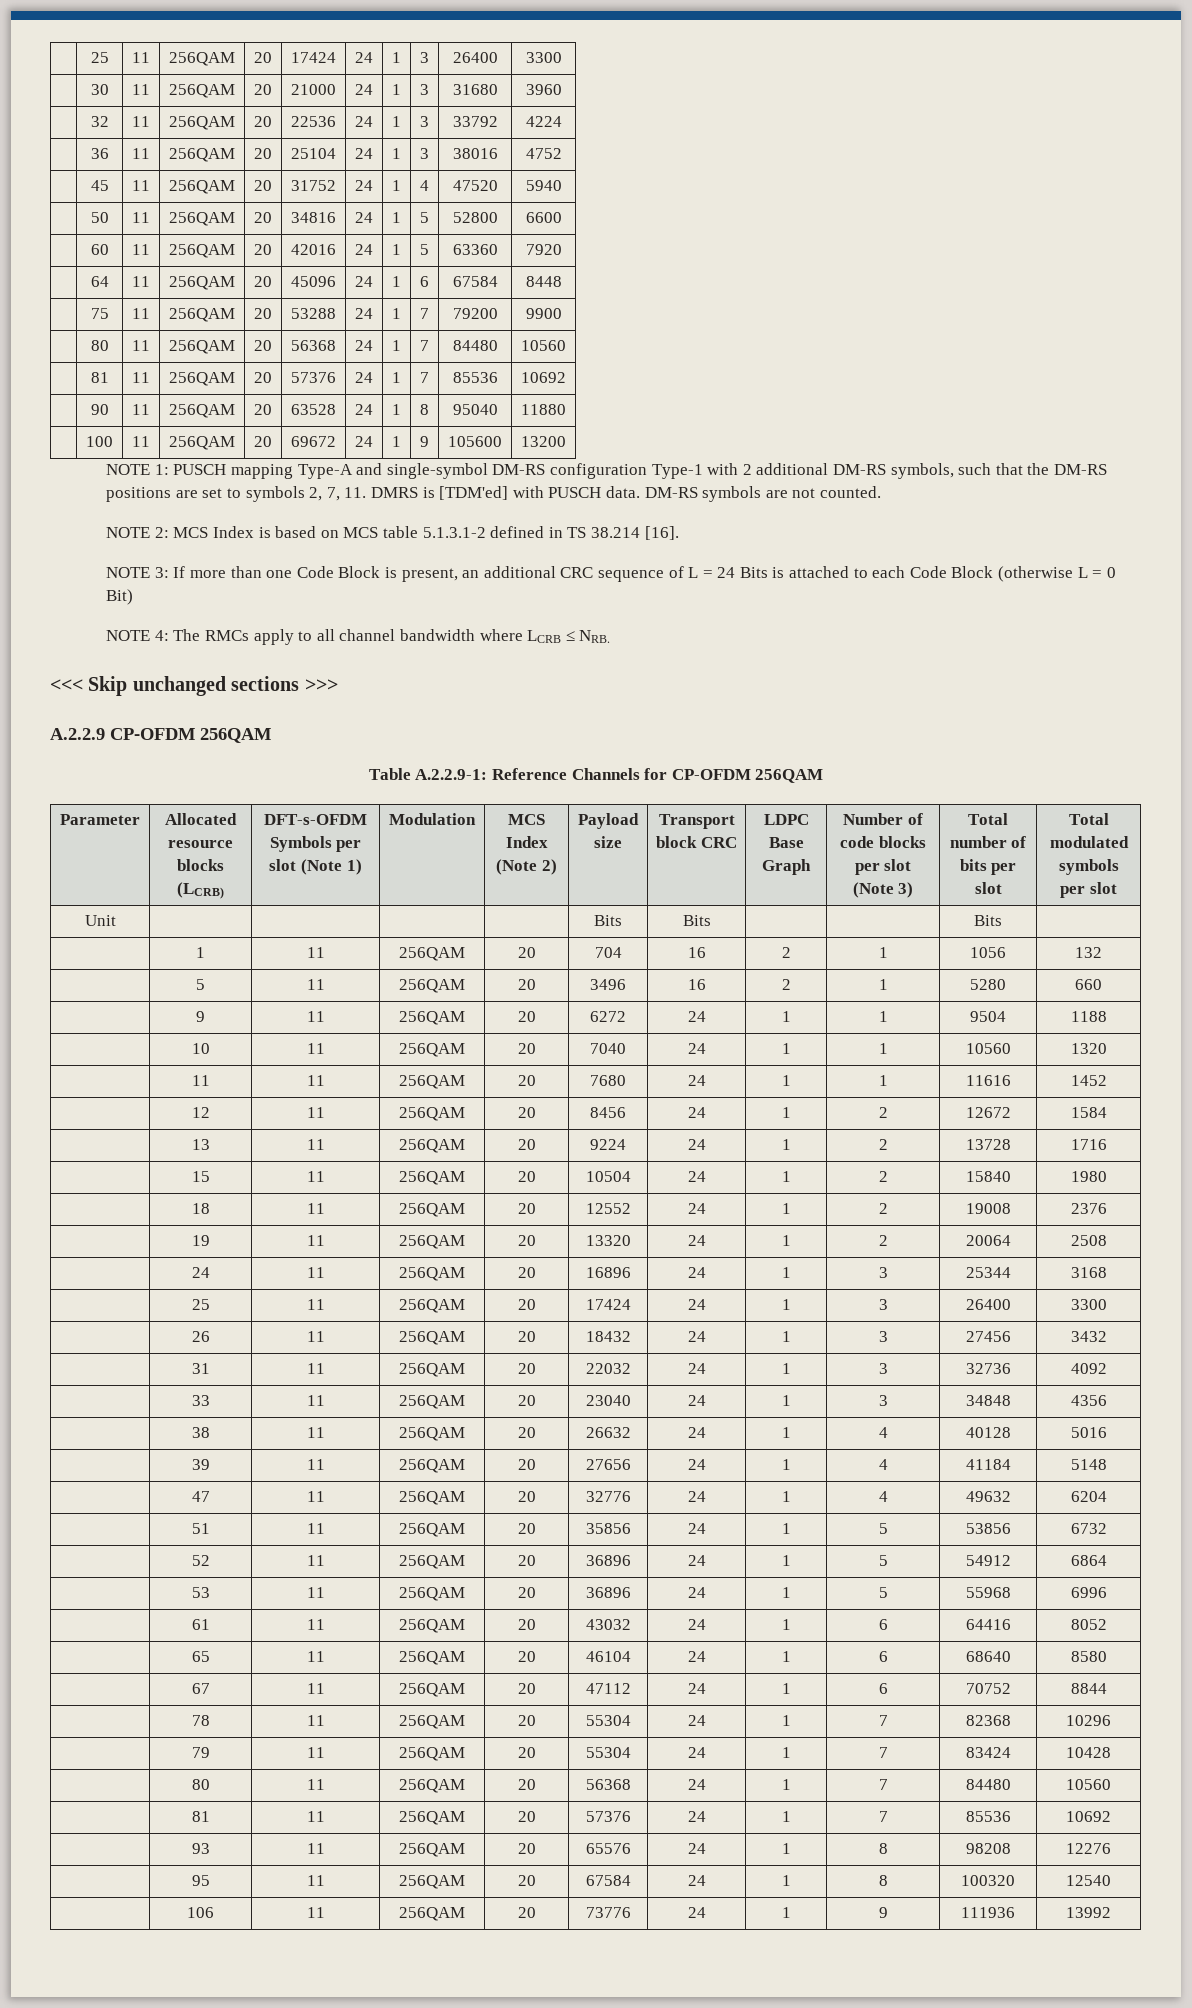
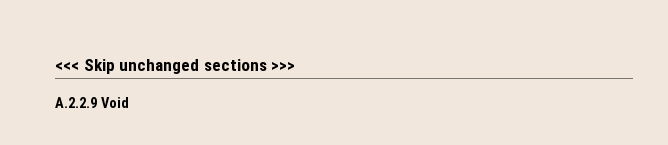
[90,52,109,63] [132,52,150,63] [169,52,235,66] [254,52,272,63] [291,52,336,63] [355,52,373,63] [392,52,401,63] [420,52,429,63] [452,52,498,63] [525,52,562,63] [90,84,109,95] [132,84,150,95] [169,84,235,98] [254,84,272,95] [291,84,336,95] [355,84,373,95] [392,84,401,95] [420,84,429,95] [452,84,498,95] [525,84,562,95] [90,116,109,127] [132,116,150,127] [169,116,235,130] [254,116,272,127] [291,116,336,127] [355,116,373,127] [392,116,401,127] [420,116,429,127] [452,116,498,127] [525,116,562,127] [90,148,109,159] [132,148,150,159] [169,148,235,162] [254,148,272,159] [291,148,336,159] [355,148,373,159] [392,148,401,159] [420,148,429,159] [452,148,498,159] [525,148,562,159] [90,180,109,191] [132,180,150,191] [169,180,235,194] [254,180,272,191] [291,180,336,191] [355,180,373,191] [392,180,401,191] [420,180,429,191] [452,180,498,191] [525,180,562,191] [90,212,109,223] [132,212,150,223] [169,212,235,226] [254,212,272,223] [291,212,336,223] [355,212,373,223] [392,212,401,223] [420,212,429,223] [452,212,498,223] [525,212,562,223] [90,244,109,255] [132,244,150,255] [169,244,235,258] [254,244,272,255] [291,244,336,255] [355,244,373,255] [392,244,401,255] [420,244,429,255] [452,244,498,255] [525,244,562,255] [90,276,109,287] [132,276,150,287] [169,276,235,290] [254,276,272,287] [291,276,336,287] [355,276,373,287] [392,276,401,287] [420,276,429,287] [452,276,498,287] [525,276,562,287] [90,308,109,319] [132,308,150,319] [169,308,235,322] [254,308,272,319] [291,308,336,319] [355,308,373,319] [392,308,401,319] [420,308,429,319] [452,308,498,319] [525,308,562,319] [90,340,109,351] [132,340,150,351] [169,340,235,354] [254,340,272,351] [291,340,336,351] [355,340,373,351] [392,340,401,351] [420,340,429,351] [452,340,498,351] [521,340,566,351] [90,372,109,383] [132,372,150,383] [169,372,235,386] [254,372,272,383] [291,372,336,383] [355,372,373,383] [392,372,401,383] [420,372,429,383] [452,372,498,383] [521,372,566,383] [90,404,109,415] [132,404,150,415] [169,404,235,418] [254,404,272,415] [291,404,336,415] [355,404,373,415] [392,404,401,415] [420,404,429,415] [452,404,498,415] [521,404,566,415] [86,436,113,447] [132,436,150,447] [169,436,235,450] [254,436,272,447] [291,436,336,447] [355,436,373,447] [392,436,401,447] [420,436,429,447] [448,436,502,447] [521,436,566,447] [106,463,1107,479] [106,486,881,502] [106,526,679,540] [106,566,1116,582] [106,589,134,605] [106,629,611,645] | 25 | 11 | 256QAM | 20 | 17424 | 24 | 1 | 3 | 26400 | 3300 // | 30 | 11 | 256QAM | 20 | 21000 | 24 | 1 | 3 | 31680 | 3960 // | 32 | 11 | 256QAM | 20 | 22536 | 24 | 1 | 3 | 33792 | 4224 // | 36 | 11 | 256QAM | 20 | 25104 | 24 | 1 | 3 | 38016 | 4752 // | 45 | 11 | 256QAM | 20 | 31752 | 24 | 1 | 4 | 47520 | 5940 // | 50 | 11 | 256QAM | 20 | 34816 | 24 | 1 | 5 | 52800 | 6600 // | 60 | 11 | 256QAM | 20 | 42016 | 24 | 1 | 5 | 63360 | 7920 // | 64 | 11 | 256QAM | 20 | 45096 | 24 | 1 | 6 | 67584 | 8448 // | 75 | 11 | 256QAM | 20 | 53288 | 24 | 1 | 7 | 79200 | 9900 // | 80 | 11 | 256QAM | 20 | 56368 | 24 | 1 | 7 | 84480 | 10560 // | 81 | 11 | 256QAM | 20 | 57376 | 24 | 1 | 7 | 85536 | 10692 // | 90 | 11 | 256QAM | 20 | 63528 | 24 | 1 | 8 | 95040 | 11880 // | 100 | 11 | 256QAM | 20 | 69672 | 24 | 1 | 9 | 105600 | 13200 // NOTE 1: PUSCH mapping Type-A and single-symbol DM-RS configuration Type-1 with 2 additional DM-RS symbols, such that the DM-RS positions are set to symbols 2, 7, 11. DMRS is [TDM'ed] with PUSCH data. DM-RS symbols are not counted. // NOTE 2: MCS Index is based on MCS table 5.1.3.1-2 defined in TS 38.214 [16]. // NOTE 3: If more than one Code Block is present, an additional CRC sequence of L = 24 Bits is attached to each Code Block (otherwise L = 0 Bit) // NOTE 4: The RMCs apply to all channel bandwidth where LCRB ≤ NRB. // -> (55, 66) none
[110,728,271,743] [368,768,824,783] [60,814,140,825] [165,813,237,825] [168,840,233,848] [177,859,224,871] [177,882,224,899] [264,814,367,825] [269,836,362,852] [269,859,362,875] [389,813,476,825] [508,814,545,825] [505,836,548,848] [496,859,557,875] [578,813,639,829] [594,836,622,848] [658,814,735,829] [656,836,737,848] [763,814,809,825] [768,837,804,848] [762,859,811,875] [843,813,923,825] [840,836,926,848] [854,859,912,875] [852,882,914,898] [968,813,1008,825] [949,836,1027,848] [959,859,1017,875] [974,882,1002,894] [1068,813,1109,825] [1049,836,1129,848] [1058,859,1119,875] [1060,882,1117,898] [84,915,116,926] [594,915,622,926] [682,915,711,926] [974,915,1002,926] [196,947,205,958] [306,947,325,958] [399,947,465,961] [517,947,536,958] [594,947,622,958] [687,947,706,958] [781,947,791,958] [878,947,888,958] [970,947,1006,958] [1075,947,1102,958] [196,979,205,990] [306,979,325,990] [399,979,465,993] [517,979,536,990] [590,979,626,990] [687,979,706,990] [781,979,791,990] [878,979,888,990] [970,979,1006,990] [1075,979,1102,990] [196,1011,205,1022] [306,1011,325,1022] [399,1011,465,1025] [517,1011,536,1022] [590,1011,626,1022] [687,1011,706,1022] [781,1011,791,1022] [878,1011,888,1022] [970,1011,1006,1022] [1070,1011,1107,1022] [191,1043,210,1054] [306,1043,325,1054] [399,1043,465,1057] [517,1043,536,1054] [590,1043,626,1054] [687,1043,706,1054] [781,1043,791,1054] [878,1043,888,1054] [965,1043,1011,1054] [1070,1043,1107,1054] [191,1075,210,1086] [306,1075,325,1086] [399,1075,465,1089] [517,1075,536,1086] [590,1075,626,1086] [687,1075,706,1086] [781,1075,791,1086] [878,1075,888,1086] [965,1075,1011,1086] [1070,1075,1107,1086] [191,1107,210,1118] [306,1107,325,1118] [399,1107,465,1121] [517,1107,536,1118] [590,1107,626,1118] [687,1107,706,1118] [781,1107,791,1118] [878,1107,888,1118] [965,1107,1011,1118] [1070,1107,1107,1118] [191,1139,210,1150] [306,1139,325,1150] [399,1139,465,1153] [517,1139,536,1150] [590,1139,626,1150] [687,1139,706,1150] [781,1139,791,1150] [878,1139,888,1150] [965,1139,1011,1150] [1070,1139,1107,1150] [191,1171,210,1182] [306,1171,325,1182] [399,1171,465,1185] [517,1171,536,1182] [585,1171,631,1182] [687,1171,706,1182] [781,1171,791,1182] [878,1171,888,1182] [965,1171,1011,1182] [1070,1171,1107,1182] [191,1203,210,1214] [306,1203,325,1214] [399,1203,465,1217] [517,1203,536,1214] [585,1203,631,1214] [687,1203,706,1214] [781,1203,791,1214] [878,1203,888,1214] [965,1203,1011,1214] [1070,1203,1107,1214] [191,1235,210,1246] [306,1235,325,1246] [399,1235,465,1249] [517,1235,536,1246] [585,1235,631,1246] [687,1235,706,1246] [781,1235,791,1246] [878,1235,888,1246] [965,1235,1011,1246] [1070,1235,1107,1246] [191,1267,210,1278] [306,1267,325,1278] [399,1267,465,1281] [517,1267,536,1278] [585,1267,631,1278] [687,1267,706,1278] [781,1267,791,1278] [878,1267,888,1278] [965,1267,1011,1278] [1070,1267,1107,1278] [191,1299,210,1310] [306,1299,325,1310] [399,1299,465,1313] [517,1299,536,1310] [585,1299,631,1310] [687,1299,706,1310] [781,1299,791,1310] [878,1299,888,1310] [965,1299,1011,1310] [1070,1299,1107,1310] [191,1331,210,1342] [306,1331,325,1342] [399,1331,465,1345] [517,1331,536,1342] [585,1331,631,1342] [687,1331,706,1342] [781,1331,791,1342] [878,1331,888,1342] [965,1331,1011,1342] [1070,1331,1107,1342] [191,1363,210,1374] [306,1363,325,1374] [399,1363,465,1377] [517,1363,536,1374] [585,1363,631,1374] [687,1363,706,1374] [781,1363,791,1374] [878,1363,888,1374] [965,1363,1011,1374] [1070,1363,1107,1374] [191,1395,210,1406] [306,1395,325,1406] [399,1395,465,1409] [517,1395,536,1406] [585,1395,631,1406] [687,1395,706,1406] [781,1395,791,1406] [878,1395,888,1406] [965,1395,1011,1406] [1070,1395,1107,1406] [191,1427,210,1438] [306,1427,325,1438] [399,1427,465,1441] [517,1427,536,1438] [585,1427,631,1438] [687,1427,706,1438] [781,1427,791,1438] [878,1427,888,1438] [965,1427,1011,1438] [1070,1427,1107,1438] [191,1459,210,1470] [306,1459,325,1470] [399,1459,465,1473] [517,1459,536,1470] [585,1459,631,1470] [687,1459,706,1470] [781,1459,791,1470] [878,1459,888,1470] [965,1459,1011,1470] [1070,1459,1107,1470] [191,1491,210,1502] [306,1491,325,1502] [399,1491,465,1505] [517,1491,536,1502] [585,1491,631,1502] [687,1491,706,1502] [781,1491,791,1502] [878,1491,888,1502] [965,1491,1011,1502] [1070,1491,1107,1502] [191,1523,210,1534] [306,1523,325,1534] [399,1523,465,1537] [517,1523,536,1534] [585,1523,631,1534] [687,1523,706,1534] [781,1523,791,1534] [878,1523,888,1534] [965,1523,1011,1534] [1070,1523,1107,1534] [191,1555,210,1566] [306,1555,325,1566] [399,1555,465,1569] [517,1555,536,1566] [585,1555,631,1566] [687,1555,706,1566] [781,1555,791,1566] [878,1555,888,1566] [965,1555,1011,1566] [1070,1555,1107,1566] [191,1587,210,1598] [306,1587,325,1598] [399,1587,465,1601] [517,1587,536,1598] [585,1587,631,1598] [687,1587,706,1598] [781,1587,791,1598] [878,1587,888,1598] [965,1587,1011,1598] [1070,1587,1107,1598] [191,1619,210,1630] [306,1619,325,1630] [399,1619,465,1633] [517,1619,536,1630] [585,1619,631,1630] [687,1619,706,1630] [781,1619,791,1630] [878,1619,888,1630] [965,1619,1011,1630] [1070,1619,1107,1630] [191,1651,210,1662] [306,1651,325,1662] [399,1651,465,1665] [517,1651,536,1662] [585,1651,631,1662] [687,1651,706,1662] [781,1651,791,1662] [878,1651,888,1662] [965,1651,1011,1662] [1070,1651,1107,1662] [191,1683,210,1694] [306,1683,325,1694] [399,1683,465,1697] [517,1683,536,1694] [585,1683,631,1694] [687,1683,706,1694] [781,1683,791,1694] [878,1683,888,1694] [965,1683,1011,1694] [1070,1683,1107,1694] [191,1715,210,1726] [306,1715,325,1726] [399,1715,465,1729] [517,1715,536,1726] [585,1715,631,1726] [687,1715,706,1726] [781,1715,791,1726] [878,1715,888,1726] [965,1715,1011,1726] [1066,1715,1111,1726] [191,1747,210,1758] [306,1747,325,1758] [399,1747,465,1761] [517,1747,536,1758] [585,1747,631,1758] [687,1747,706,1758] [781,1747,791,1758] [878,1747,888,1758] [965,1747,1011,1758] [1066,1747,1111,1758] [191,1779,210,1790] [306,1779,325,1790] [399,1779,465,1793] [517,1779,536,1790] [585,1779,631,1790] [687,1779,706,1790] [781,1779,791,1790] [878,1779,888,1790] [965,1779,1011,1790] [1066,1779,1111,1790] [191,1811,210,1822] [306,1811,325,1822] [399,1811,465,1825] [517,1811,536,1822] [585,1811,631,1822] [687,1811,706,1822] [781,1811,791,1822] [878,1811,888,1822] [965,1811,1011,1822] [1066,1811,1111,1822] [191,1843,210,1854] [306,1843,325,1854] [399,1843,465,1857] [517,1843,536,1854] [585,1843,631,1854] [687,1843,706,1854] [781,1843,791,1854] [878,1843,888,1854] [965,1843,1011,1854] [1066,1843,1111,1854] [191,1875,210,1886] [306,1875,325,1886] [399,1875,465,1889] [517,1875,536,1886] [585,1875,631,1886] [687,1875,706,1886] [781,1875,791,1886] [878,1875,888,1886] [961,1875,1015,1886] [1066,1875,1111,1886] [187,1907,214,1918] [306,1907,325,1918] [399,1907,465,1921] [517,1907,536,1918] [585,1907,631,1918] [687,1907,706,1918] [781,1907,791,1918] [878,1907,888,1918] [961,1907,1015,1918] [1066,1907,1111,1918] CP-OFDM 256QAM // Table A.2.2.9-1: Reference Channels for CP-OFDM 256QAM // Parameter | Allocated resource blocks (LCRB) | DFT-s-OFDM Symbols per slot (Note 1) | Modulation | MCS Index (Note 2) | Payload size | Transport block CRC | LDPC Base Graph | Number of code blocks per slot (Note 3) | Total number of bits per slot | Total modulated symbols per slot // Unit | | | | | Bits | Bits | | | Bits | // | 1 | 11 | 256QAM | 20 | 704 | 16 | 2 | 1 | 1056 | 132 // | 5 | 11 | 256QAM | 20 | 3496 | 16 | 2 | 1 | 5280 | 660 // | 9 | 11 | 256QAM | 20 | 6272 | 24 | 1 | 1 | 9504 | 1188 // | 10 | 11 | 256QAM | 20 | 7040 | 24 | 1 | 1 | 10560 | 1320 // | 11 | 11 | 256QAM | 20 | 7680 | 24 | 1 | 1 | 11616 | 1452 // | 12 | 11 | 256QAM | 20 | 8456 | 24 | 1 | 2 | 12672 | 1584 // | 13 | 11 | 256QAM | 20 | 9224 | 24 | 1 | 2 | 13728 | 1716 // | 15 | 11 | 256QAM | 20 | 10504 | 24 | 1 | 2 | 15840 | 1980 // | 18 | 11 | 256QAM | 20 | 12552 | 24 | 1 | 2 | 19008 | 2376 // | 19 | 11 | 256QAM | 20 | 13320 | 24 | 1 | 2 | 20064 | 2508 // | 24 | 11 | 256QAM | 20 | 16896 | 24 | 1 | 3 | 25344 | 3168 // | 25 | 11 | 256QAM | 20 | 17424 | 24 | 1 | 3 | 26400 | 3300 // | 26 | 11 | 256QAM | 20 | 18432 | 24 | 1 | 3 | 27456 | 3432 // | 31 | 11 | 256QAM | 20 | 22032 | 24 | 1 | 3 | 32736 | 4092 // | 33 | 11 | 256QAM | 20 | 23040 | 24 | 1 | 3 | 34848 | 4356 // | 38 | 11 | 256QAM | 20 | 26632 | 24 | 1 | 4 | 40128 | 5016 // | 39 | 11 | 256QAM | 20 | 27656 | 24 | 1 | 4 | 41184 | 5148 // | 47 | 11 | 256QAM | 20 | 32776 | 24 | 1 | 4 | 49632 | 6204 // | 51 | 11 | 256QAM | 20 | 35856 | 24 | 1 | 5 | 53856 | 6732 // | 52 | 11 | 256QAM | 20 | 36896 | 24 | 1 | 5 | 54912 | 6864 // | 53 | 11 | 256QAM | 20 | 36896 | 24 | 1 | 5 | 55968 | 6996 // | 61 | 11 | 256QAM | 20 | 43032 | 24 | 1 | 6 | 64416 | 8052 // | 65 | 11 | 256QAM | 20 | 46104 | 24 | 1 | 6 | 68640 | 8580 // | 67 | 11 | 256QAM | 20 | 47112 | 24 | 1 | 6 | 70752 | 8844 // | 78 | 11 | 256QAM | 20 | 55304 | 24 | 1 | 7 | 82368 | 10296 // | 79 | 11 | 256QAM | 20 | 55304 | 24 | 1 | 7 | 83424 | 10428 // | 80 | 11 | 256QAM | 20 | 56368 | 24 | 1 | 7 | 84480 | 10560 // | 81 | 11 | 256QAM | 20 | 57376 | 24 | 1 | 7 | 85536 | 10692 // | 93 | 11 | 256QAM | 20 | 65576 | 24 | 1 | 8 | 98208 | 12276 // | 95 | 11 | 256QAM | 20 | 67584 | 24 | 1 | 8 | 100320 | 12540 // | 106 | 11 | 256QAM | 20 | 73776 | 24 | 1 | 9 | 111936 | 13992 -> [100,97,129,108] Void

